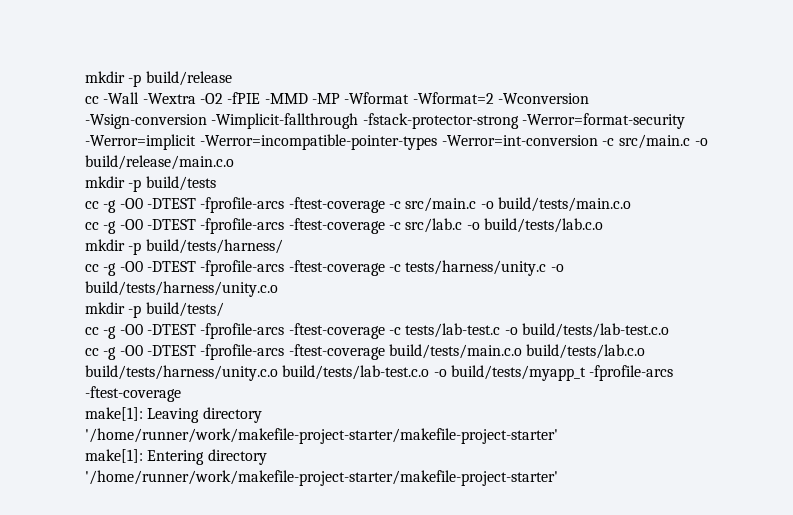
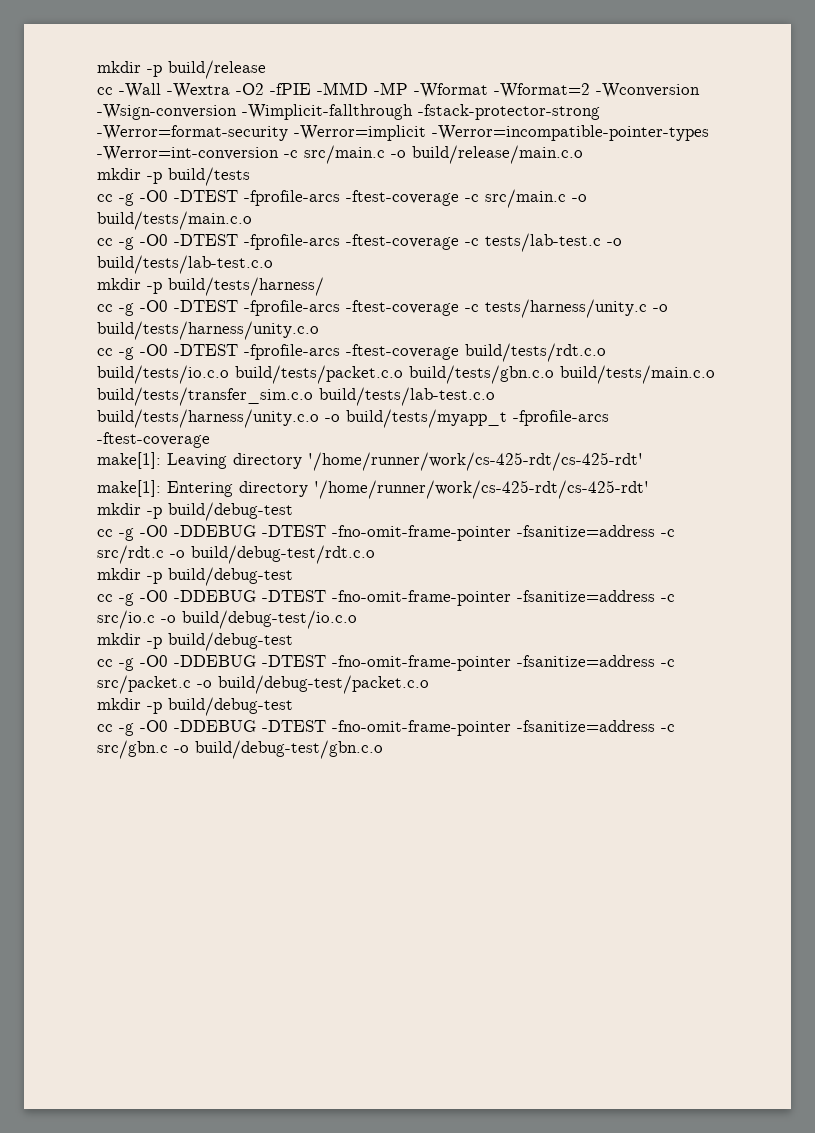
[405,218,603,233] src/lab.c -o build/tests/lab.c.o -> [485,233,622,252] [97,255,273,274] tests/lab-test.c -o build/tests/lab-test.c.o
[85,302,224,318] [85,323,669,339] [85,344,646,360] [85,365,430,381] // mkdir -p build/tests/ // cc -g -O0 -DTEST -fprofile-arcs -ftest-coverage -c tests/lab-test.c -o build/tests/lab-test.c.o // cc -g -O0 -DTEST -fprofile-arcs -ftest-coverage build/tests/main.c.o build/tests/lab.c.o build/tests/harness/unity.c.o build/tests/lab-test.c.o -> [97,343,606,362] [97,365,715,384] [97,387,495,406] [97,409,319,428] // cc -g -O0 -DTEST -fprofile-arcs -ftest-coverage build/tests/rdt.c.o build/tests/io.c.o build/tests/packet.c.o build/tests/gbn.c.o build/tests/main.c.o build/tests/transfer_sim.c.o build/tests/lab-test.c.o build/tests/harness/unity.c.o
[85,428,558,444] '/home/runner/work/makefile-project-starter/makefile-project-starter' -> [308,452,643,471] '/home/runner/work/cs-425-rdt/cs-425-rdt'
[85,470,558,486] '/home/runner/work/makefile-project-starter/makefile-project-starter' -> [314,480,649,499] [97,502,293,521] [97,525,675,541] [97,545,375,564] [97,567,293,586] [97,590,675,606] [97,610,357,629] [97,632,293,651] [97,655,675,671] [97,675,429,694] [97,697,293,716] [97,720,675,736] [97,740,383,759] '/home/runner/work/cs-425-rdt/cs-425-rdt' // mkdir -p build/debug-test // cc -g -O0 -DDEBUG -DTEST -fno-omit-frame-pointer -fsanitize=address -c src/rdt.c -o build/debug-test/rdt.c.o // mkdir -p build/debug-test // cc -g -O0 -DDEBUG -DTEST -fno-omit-frame-pointer -fsanitize=address -c src/io.c -o build/debug-test/io.c.o // mkdir -p build/debug-test // cc -g -O0 -DDEBUG -DTEST -fno-omit-frame-pointer -fsanitize=address -c src/packet.c -o build/debug-test/packet.c.o // mkdir -p build/debug-test // cc -g -O0 -DDEBUG -DTEST -fno-omit-frame-pointer -fsanitize=address -c src/gbn.c -o build/debug-test/gbn.c.o

